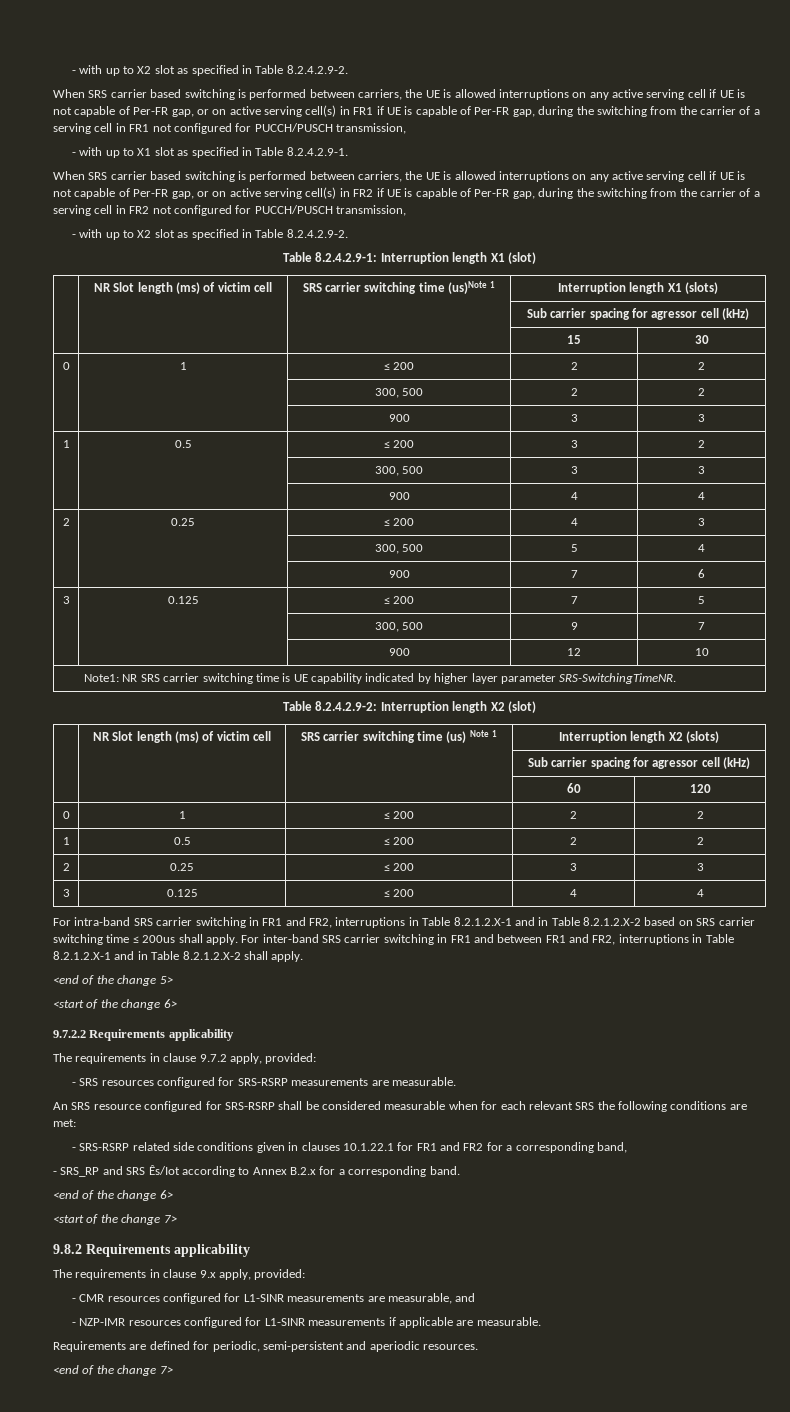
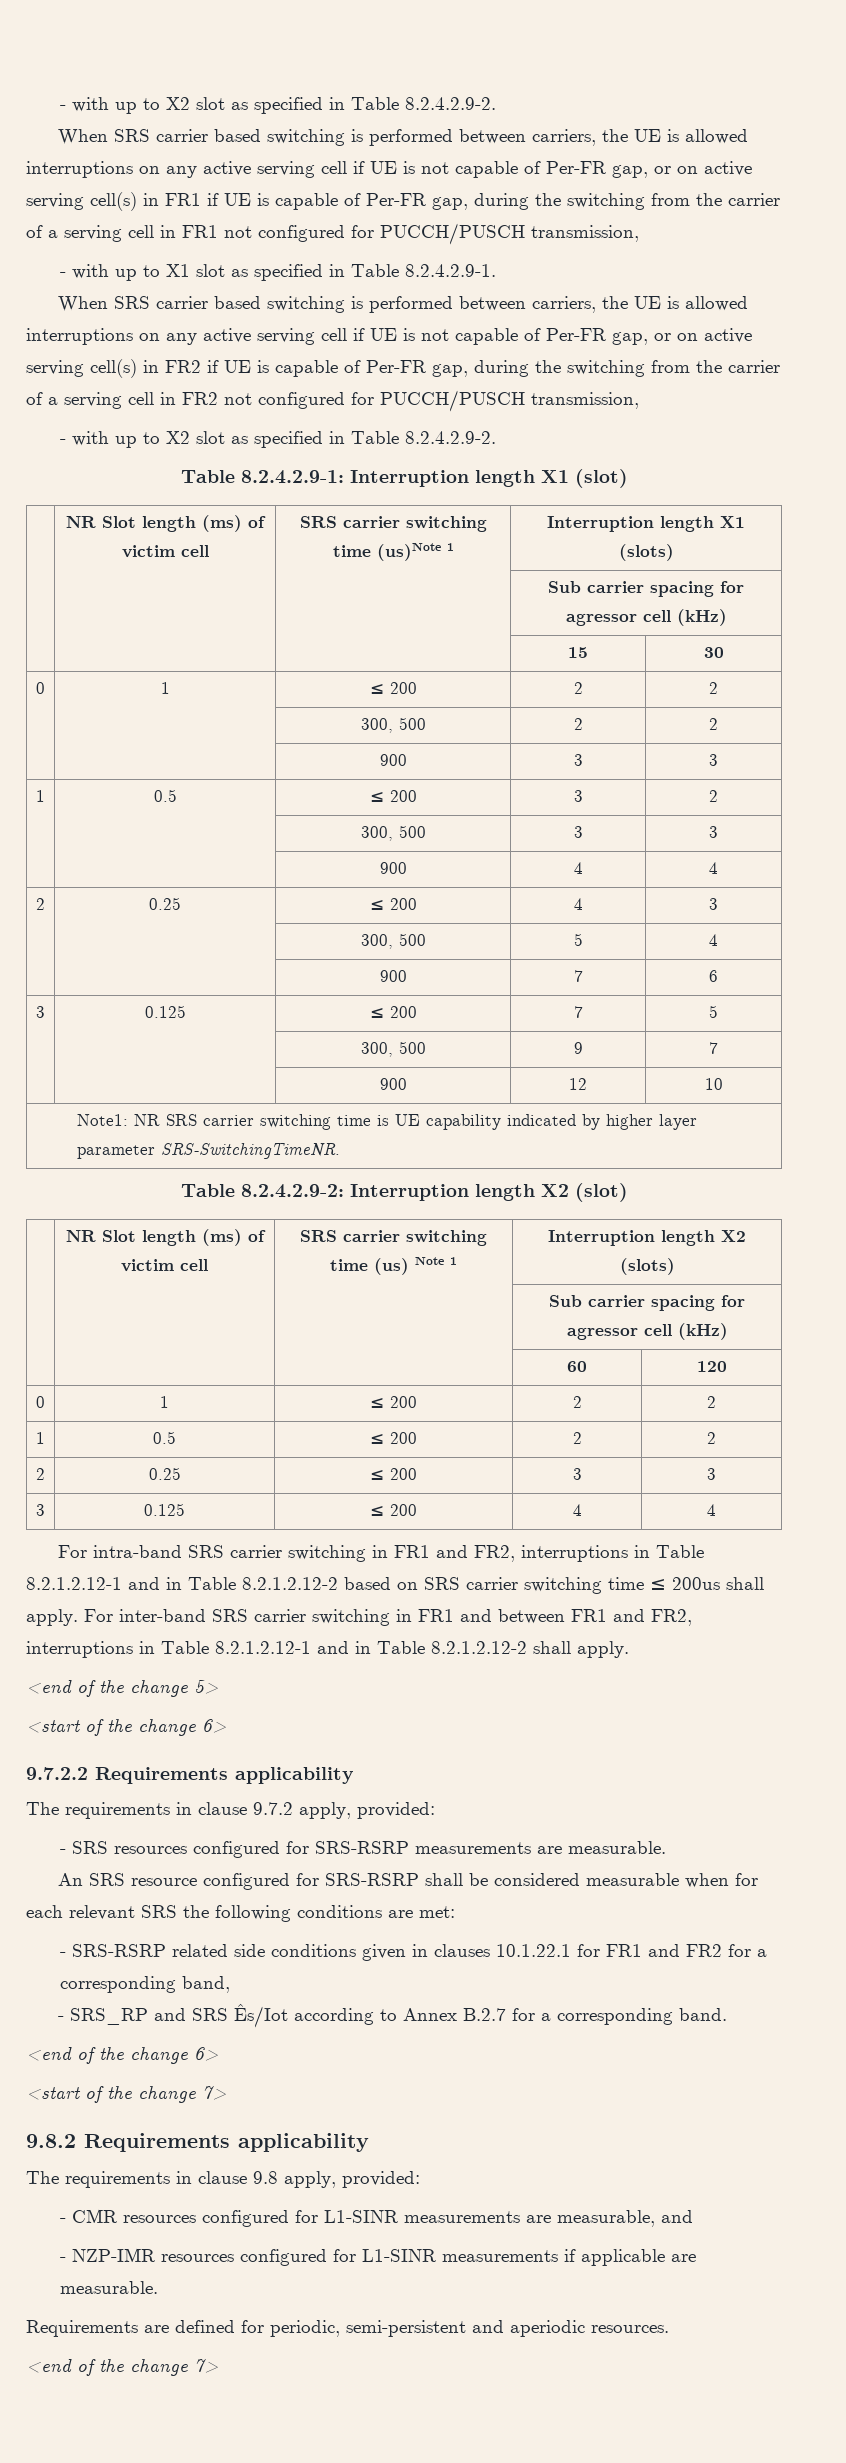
[453,917,641,926] 8.2.1.2.X-1 and in Table 8.2.1.2.X-2 -> [26,1577,338,1590] 8.2.1.2.12-1 and in Table 8.2.1.2.12-2
[53,951,241,960] 8.2.1.2.X-1 and in Table 8.2.1.2.X-2 -> [215,1641,527,1654] 8.2.1.2.12-1 and in Table 8.2.1.2.12-2
[290,1167,316,1175] B.2.x -> [462,2008,506,2021] B.2.7
[199,1270,216,1278] 9.x -> [253,2171,278,2184] 9.8

